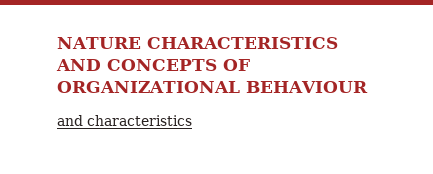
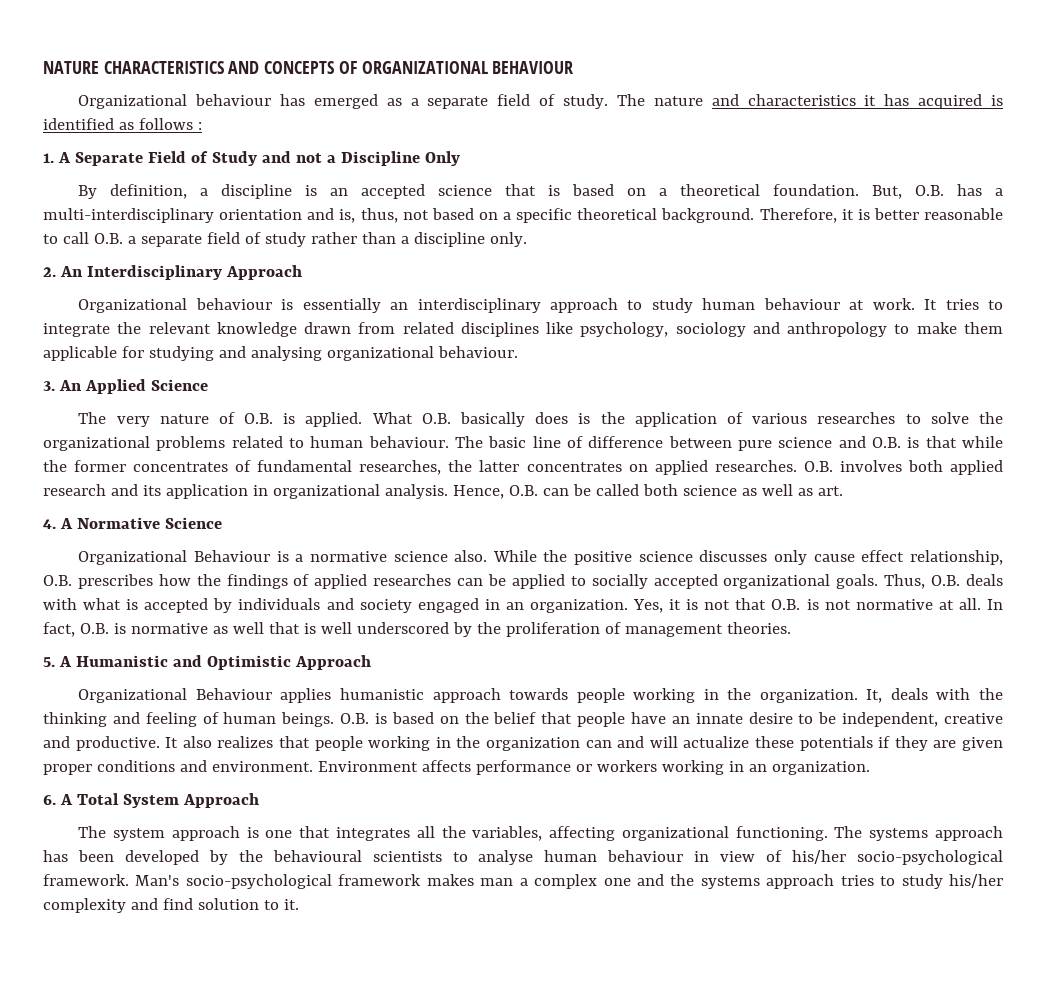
[57,115,192,126] and characteristics -> [78,94,1004,109] [43,118,202,130] [43,151,460,166] [78,184,1003,199] [43,208,1003,223] [43,232,527,247] [43,265,302,280] [78,298,1004,313] [43,322,1003,337] [43,346,518,361] [43,379,208,394] [78,412,1003,427] [43,436,1004,451] [43,460,1003,475] [43,484,843,499] [43,517,222,529] [78,550,1004,565] [43,574,1004,589] [43,598,1003,613] [43,622,791,637] [43,655,371,670] [78,688,1004,703] [43,712,1004,727] [43,736,1004,751] [43,760,870,775] [43,793,259,808] [78,826,1004,841] [43,850,1003,865] [43,874,1003,889] [43,898,299,913] Organizational behaviour has emerged as a separate field of study. The nature and characteristics it has acquired is identified as follows : // 1. A Separate Field of Study and not a Discipline Only // By definition, a discipline is an accepted science that is based on a theoretical foundation. But, O.B. has a multi-interdisciplinary orientation and is, thus, not based on a specific theoretical background. Therefore, it is better reasonable to call O.B. a separate field of study rather than a discipline only. // 2. An Interdisciplinary Approach // Organizational behaviour is essentially an interdisciplinary approach to study human behaviour at work. It tries to integrate the relevant knowledge drawn from related disciplines like psychology, sociology and anthropology to make them applicable for studying and analysing organizational behaviour. // 3. An Applied Science // The very nature of O.B. is applied. What O.B. basically does is the application of various researches to solve the organizational problems related to human behaviour. The basic line of difference between pure science and O.B. is that while the former concentrates of fundamental researches, the latter concentrates on applied researches. O.B. involves both applied research and its application in organizational analysis. Hence, O.B. can be called both science as well as art. // 4. A Normative Science // Organizational Behaviour is a normative science also. While the positive science discusses only cause effect relationship, O.B. prescribes how the findings of applied researches can be applied to socially accepted organizational goals. Thus, O.B. deals with what is accepted by individuals and society engaged in an organization. Yes, it is not that O.B. is not normative at all. In fact, O.B. is normative as well that is well underscored by the proliferation of management theories. // 5. A Humanistic and Optimistic Approach // Organizational Behaviour applies humanistic approach towards people working in the organization. It, deals with the thinking and feeling of human beings. O.B. is based on the belief that people have an innate desire to be independent, creative and productive. It also realizes that people working in the organization can and will actualize these potentials if they are given proper conditions and environment. Environment affects performance or workers working in an organization. // 6. A Total System Approach // The system approach is one that integrates all the variables, affecting organizational functioning. The systems approach has been developed by the behavioural scientists to analyse human behaviour in view of his/her socio-psychological framework. Man's socio-psychological framework makes man a complex one and the systems approach tries to study his/her complexity and find solution to it.

